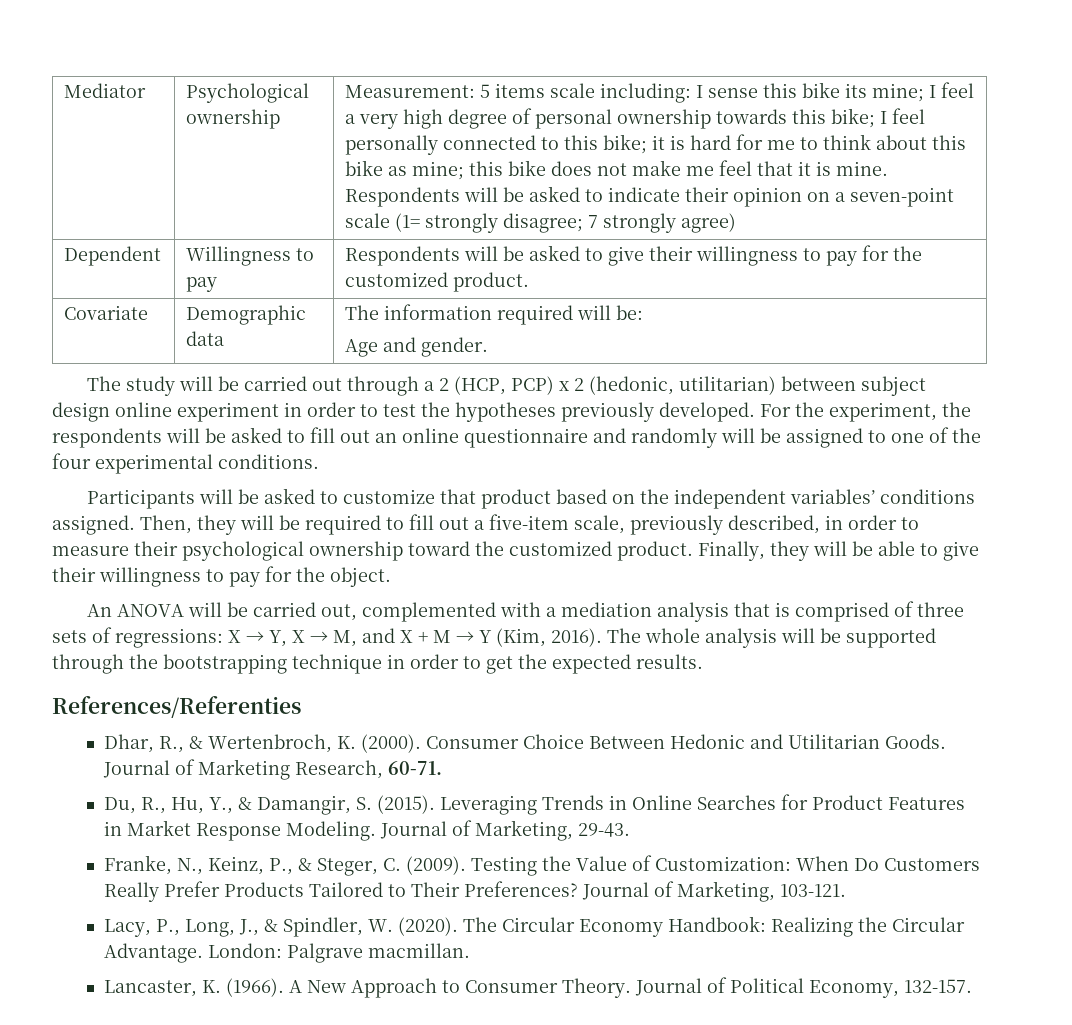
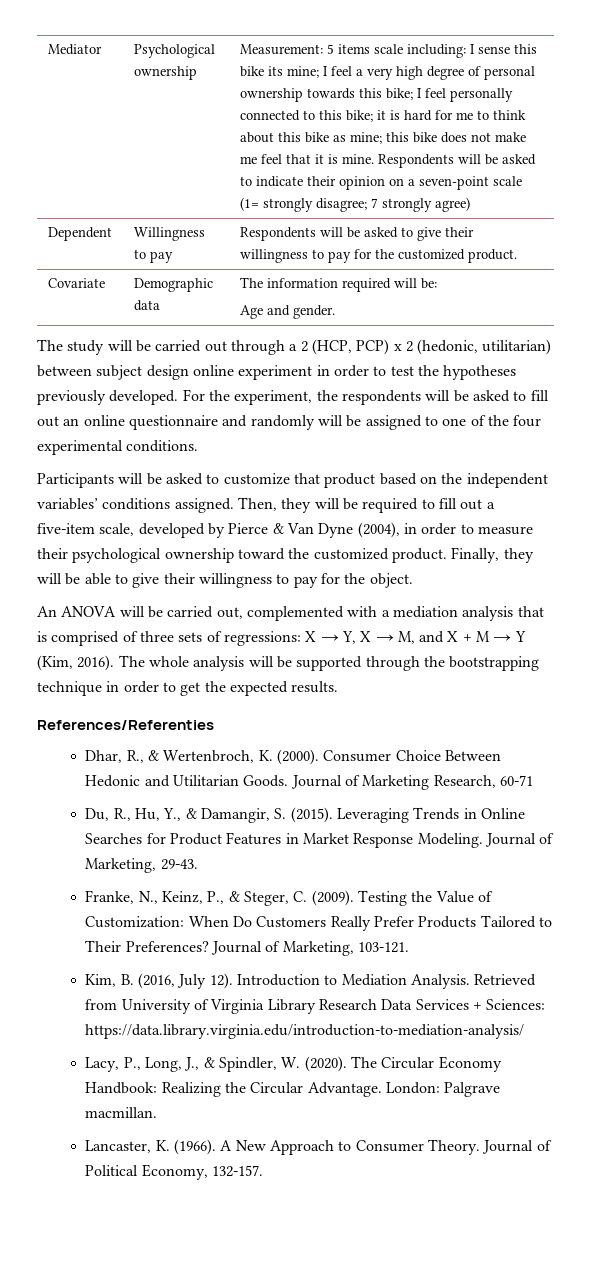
[630,515,820,535] previously described, -> [138,522,400,538] developed by Pierce & Van Dyne (2004),
[387,761,442,775] 60-71. -> [500,775,534,786] 60-71
(846, 890) none -> [85,973,537,989] [85,999,546,1014] [85,1024,525,1039] // Kim, B. (2016, July 12). Introduction to Mediation Analysis. Retrieved from University of Virginia Library Research Data Services + Sciences: https://data.library.virginia.edu/introduction-to-mediation-analysis/

